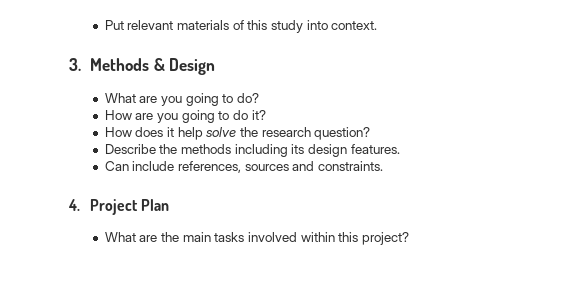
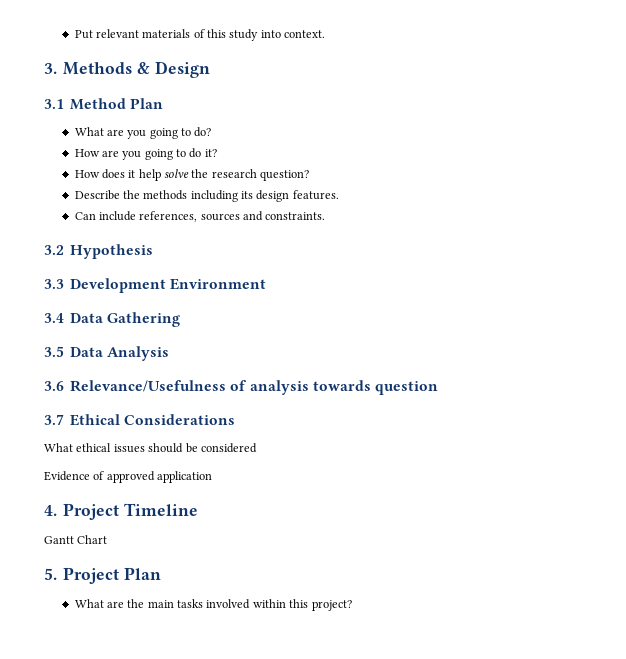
(216, 66) none -> [44,98,164,110] // 3.1 Method Plan
[68,199,80,211] 4. -> [44,244,154,259] [44,278,267,293] [44,312,181,327] [44,346,170,361] [44,380,438,395] [44,414,236,426] [44,443,257,453] [44,471,213,483] [44,503,198,520] [44,535,108,544] [44,568,57,580] 3.2 Hypothesis // 3.3 Development Environment // 3.4 Data Gathering // 3.5 Data Analysis // 3.6 Relevance/Usefulness of analysis towards question // 3.7 Ethical Considerations // What ethical issues should be considered // Evidence of approved application // 4. Project Timeline // Gantt Chart // 5.

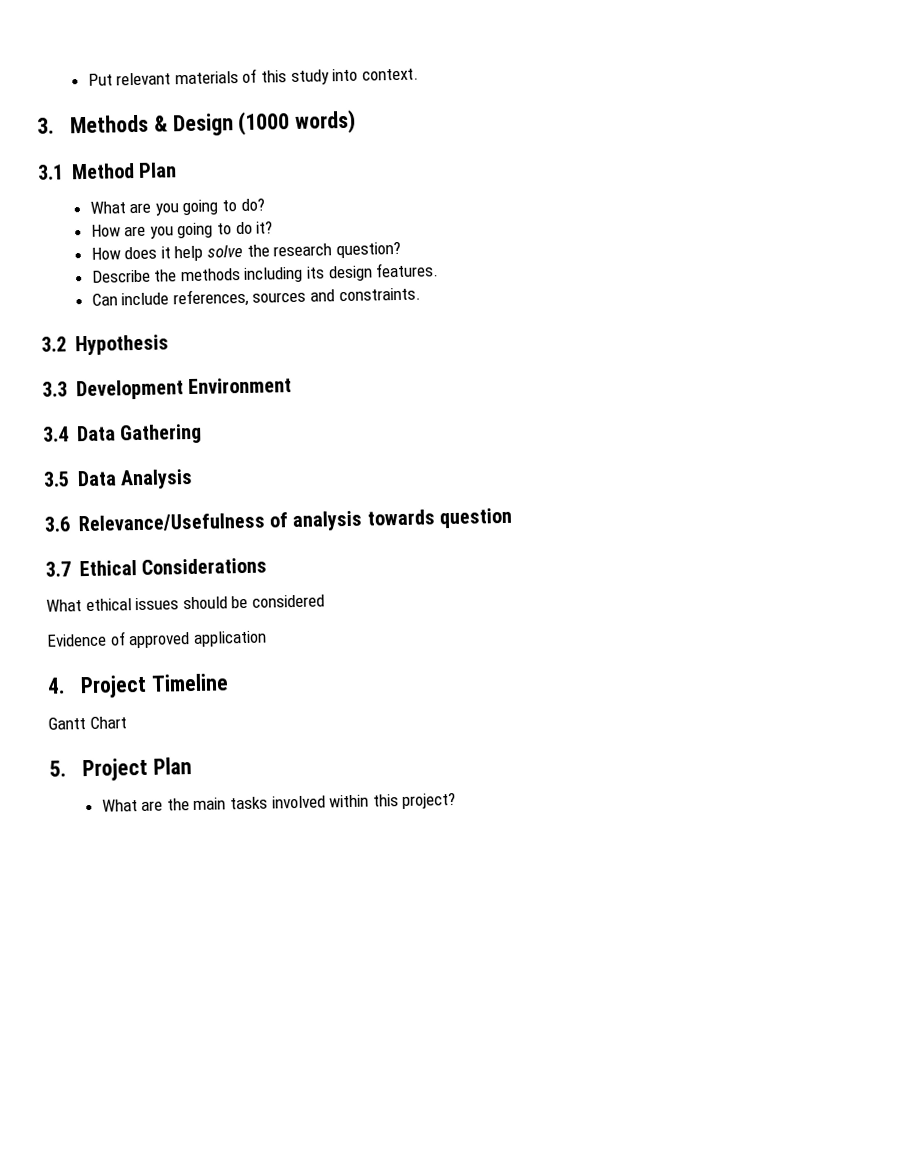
(210, 69) none -> [237,109,357,136] (1000 words)

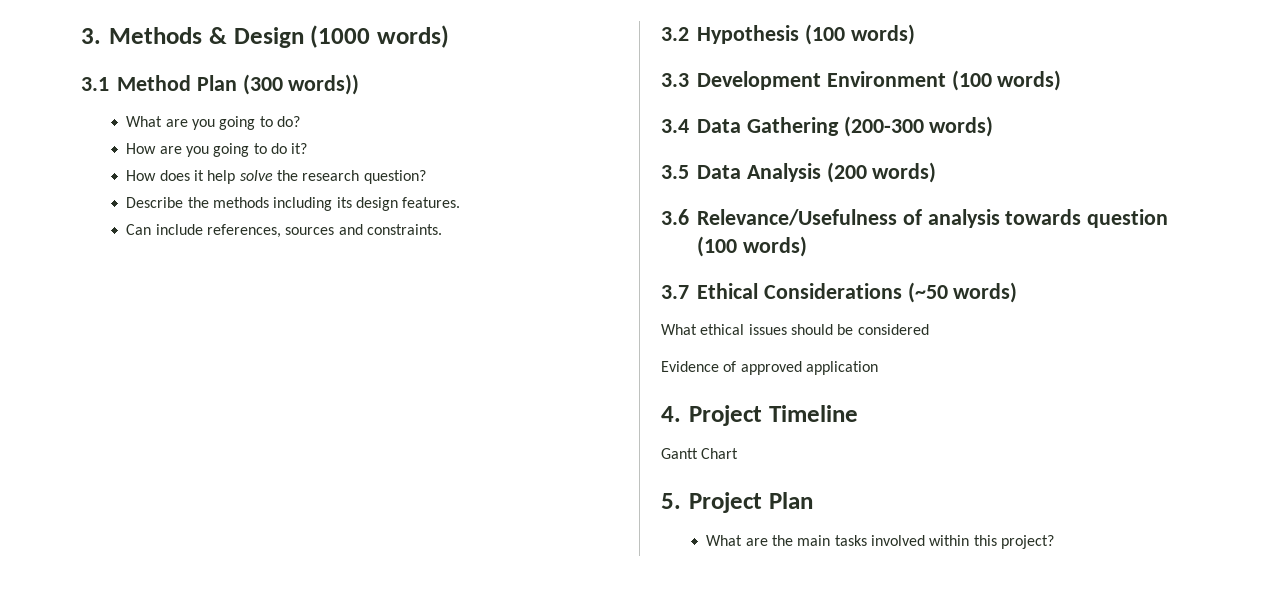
[87,68,419,86] Put relevant materials of this study into context. // -> (81, 36) none
(177, 170) none -> [242,74,360,95] (300 words))
(169, 345) none -> [804,24,915,45] (100 words)
(292, 386) none -> [951,70,1062,91] (100 words)
(202, 434) none -> [843,116,994,137] (200-300 words)
(193, 479) none -> [826,162,937,183] (200 words)
(513, 518) none -> [697,236,807,257] (100 words)
(267, 566) none -> [907,282,1018,303] (~50 words)

